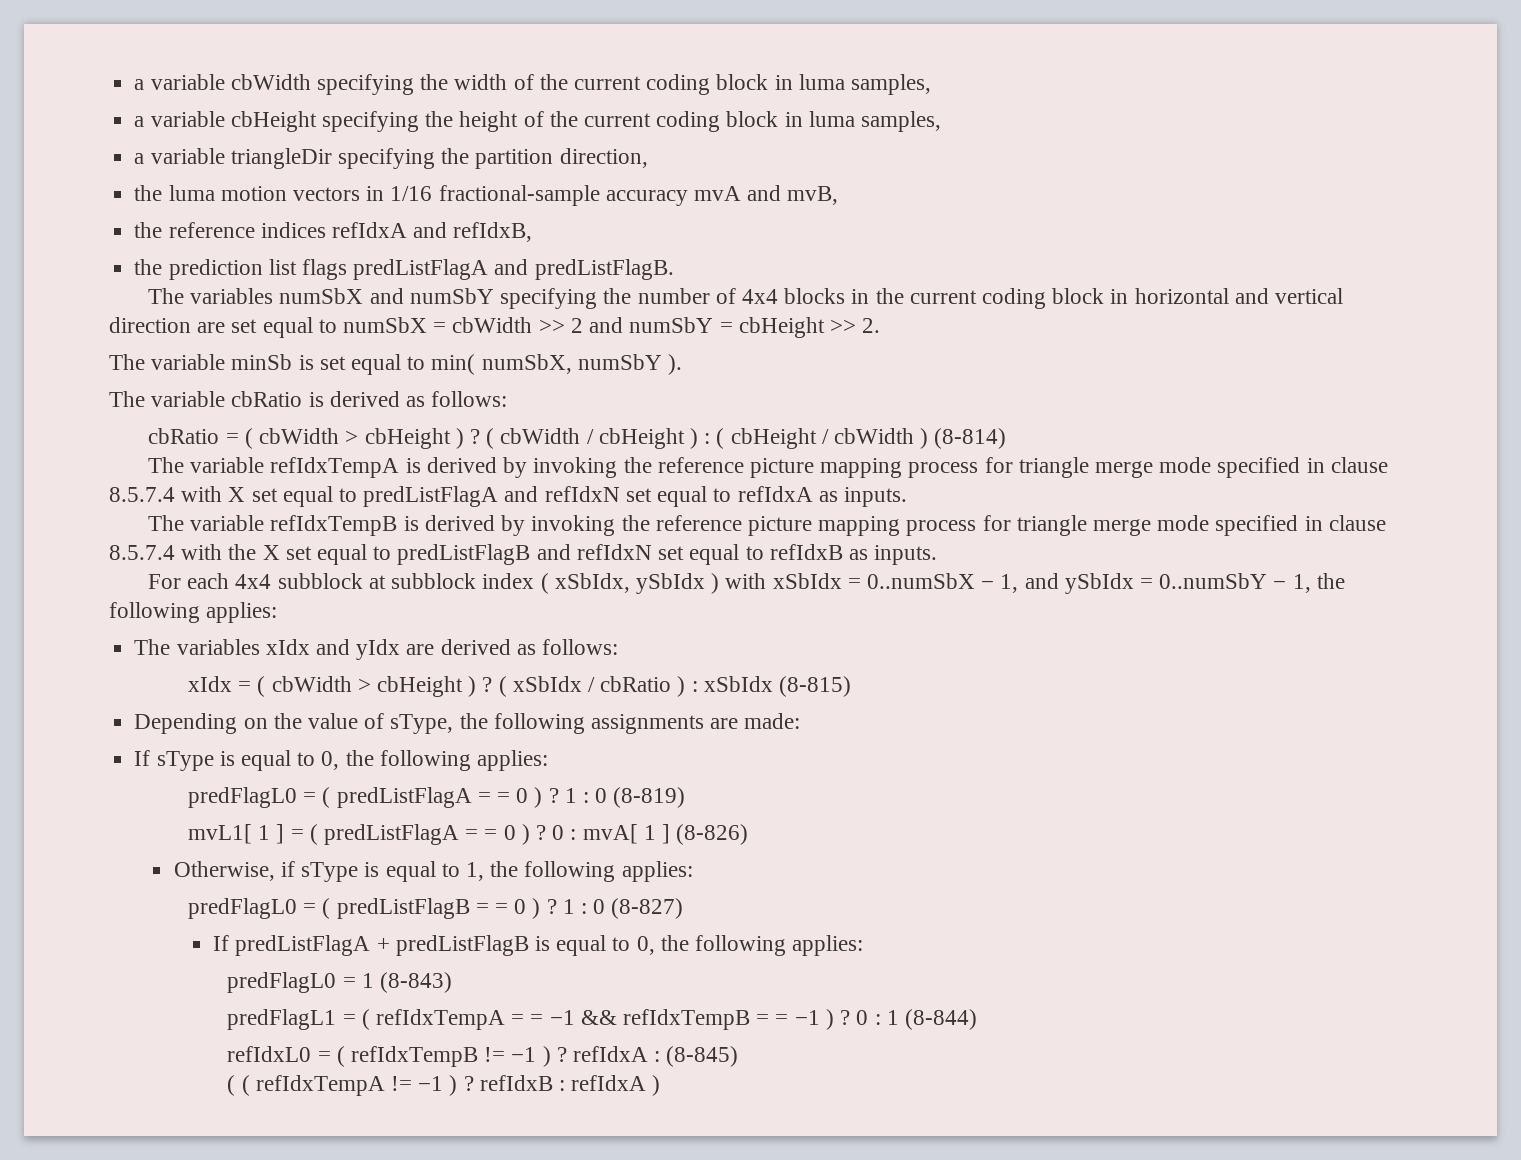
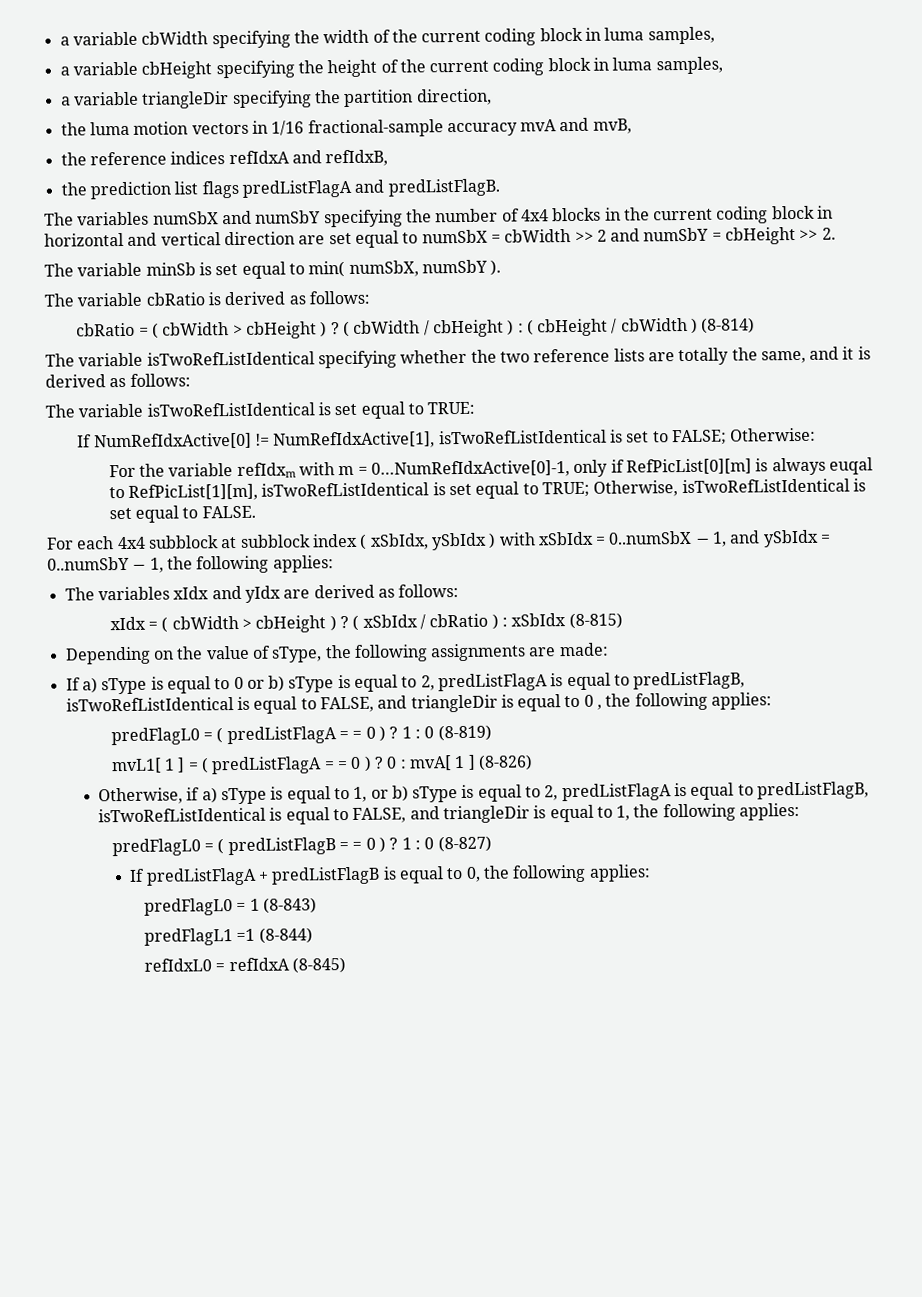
[270,457,1388,478] [109,486,907,507] [148,515,1386,536] [109,544,938,565] refIdxTempA is derived by invoking the reference picture mapping process for triangle merge mode specified in clause 8.5.7.4 with X set equal to predListFlagA and refIdxN set equal to refIdxA as inputs. // The variable refIdxTempB is derived by invoking the reference picture mapping process for triangle merge mode specified in clause 8.5.7.4 with the X set equal to predListFlagB and refIdxN set equal to refIdxB as inputs. -> [146,346,871,369] [45,373,191,388] [45,401,476,419] [77,427,817,450] [108,457,873,478] [108,478,866,501] [108,505,256,523] isTwoRefListIdentical specifying whether the two reference lists are totally the same, and it is derived as follows: // The variable isTwoRefListIdentical is set equal to TRUE: // If NumRefIdxActive[0] != NumRefIdxActive[1], isTwoRefListIdentical is set to FALSE; Otherwise: // For the variable refIdxm with m = 0…NumRefIdxActive[0]-1, only if RefPicList[0][m] is always euqal to RefPicList[1][m], isTwoRefListIdentical is set equal to TRUE; Otherwise, isTwoRefListIdentical is set equal to FALSE.
[156,750,340,771] sType is equal to 0, -> [81,671,746,695] [65,694,603,714] a) sType is equal to 0 or b) sType is equal to 2, predListFlagA is equal to predListFlagB, isTwoRefListIdentical is equal to FALSE, and triangleDir is equal to 0 ,
(295, 869) none -> [201,787,218,804] a)
(485, 871) none -> [370,781,870,803] [97,804,631,825] or b) sType is equal to 2, predListFlagA is equal to predListFlagB, isTwoRefListIdentical is equal to FALSE, and triangleDir is equal to 1,
[342,1009,977,1030] [227,1046,739,1067] [227,1075,661,1096] = ( refIdxTempA = = −1 && refIdxTempB = = −1 ) ? 0 : 1 (8-844) // refIdxL0 = ( refIdxTempB != −1 ) ? refIdxA : (8-845) // ( ( refIdxTempA != −1 ) ? refIdxB : refIdxA ) -> [236,927,313,944] [144,957,347,974] =1 (8-844) // refIdxL0 = refIdxA (8-845)

